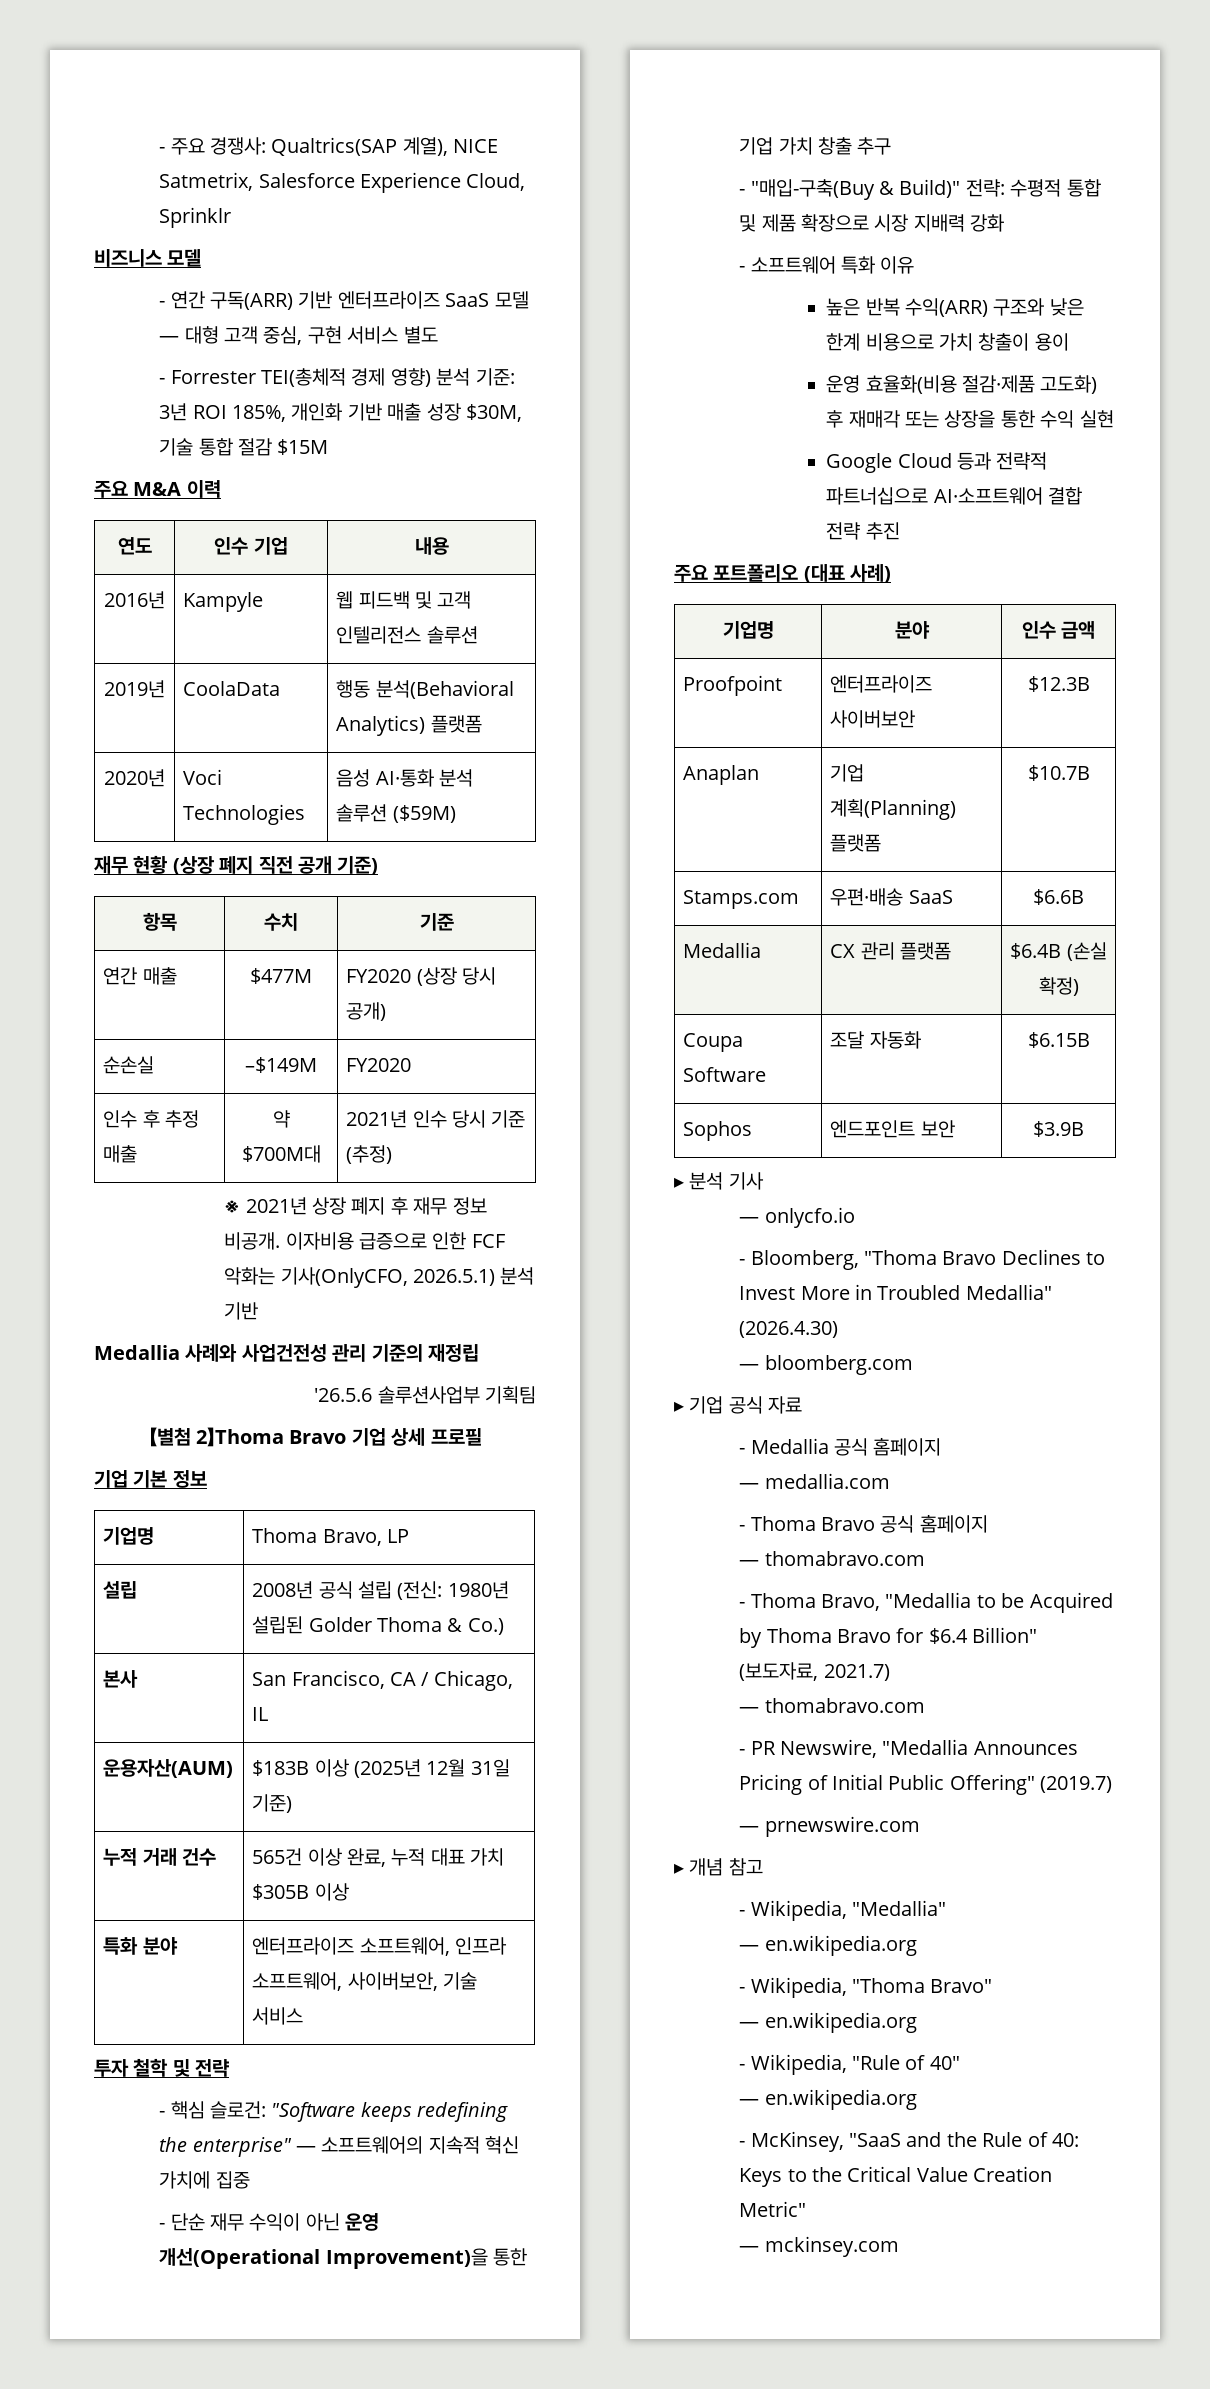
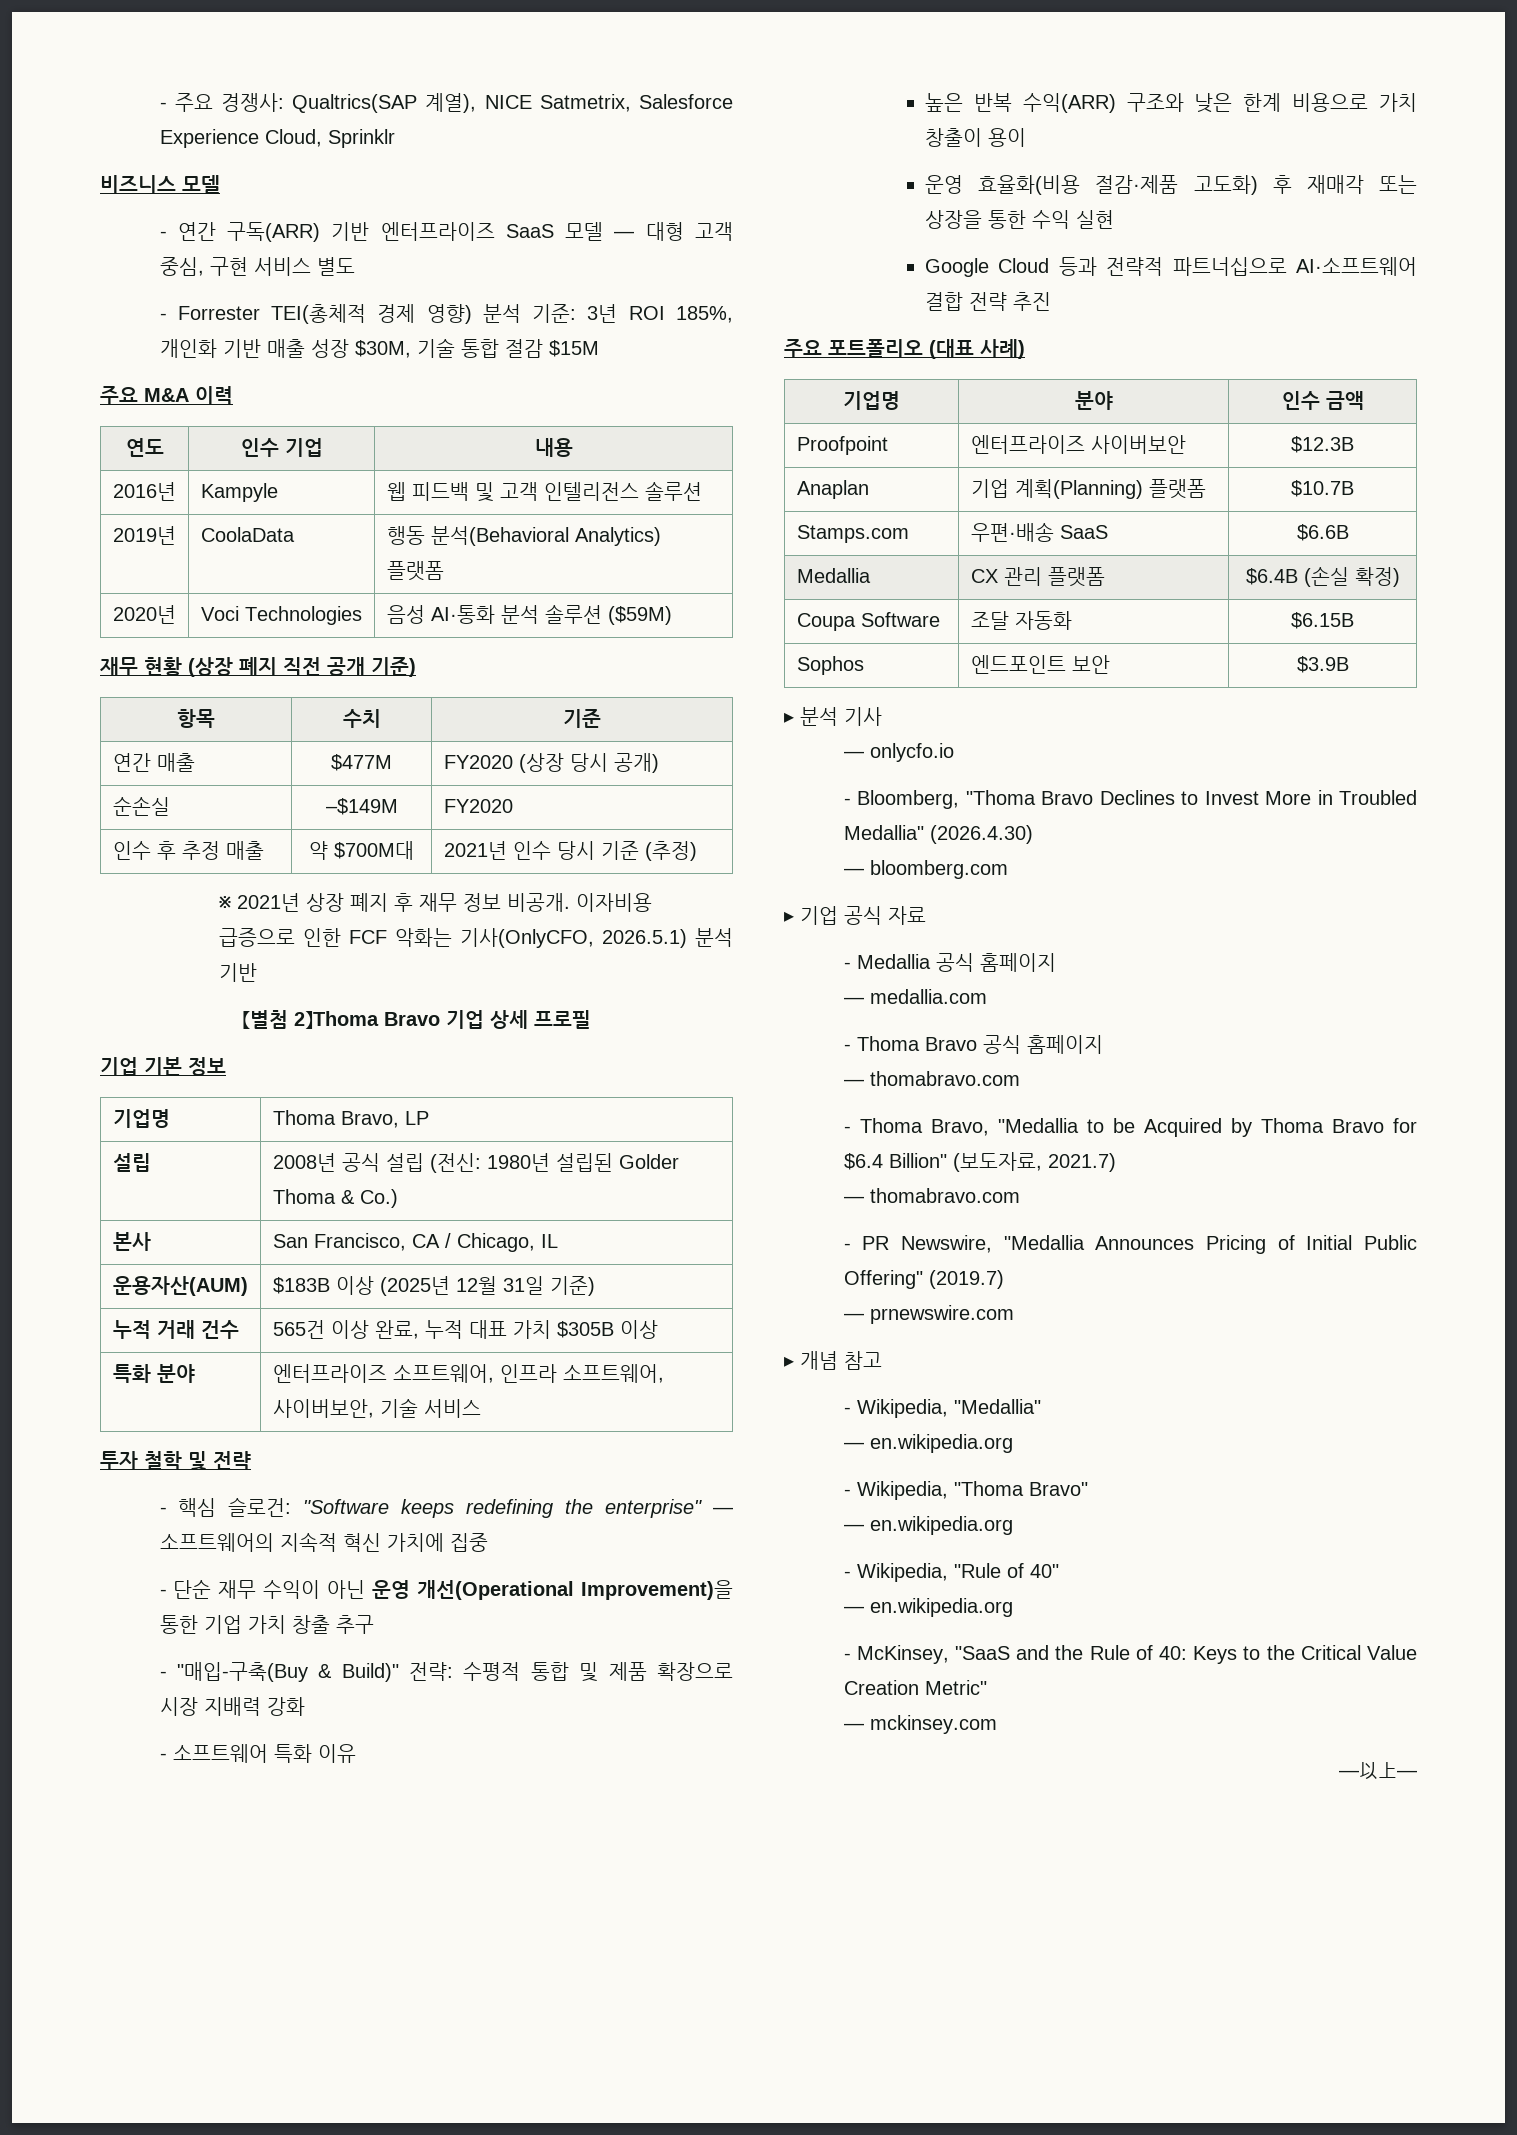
[94,1344,479,1362] [314,1386,536,1404] // Medallia 사례와 사업건전성 관리 기준의 재정립 // '26.5.6 솔루션사업부 기획팀 -> (258, 972) none
(899, 2246) none -> [1339,1762,1417,1779] // —以上—

